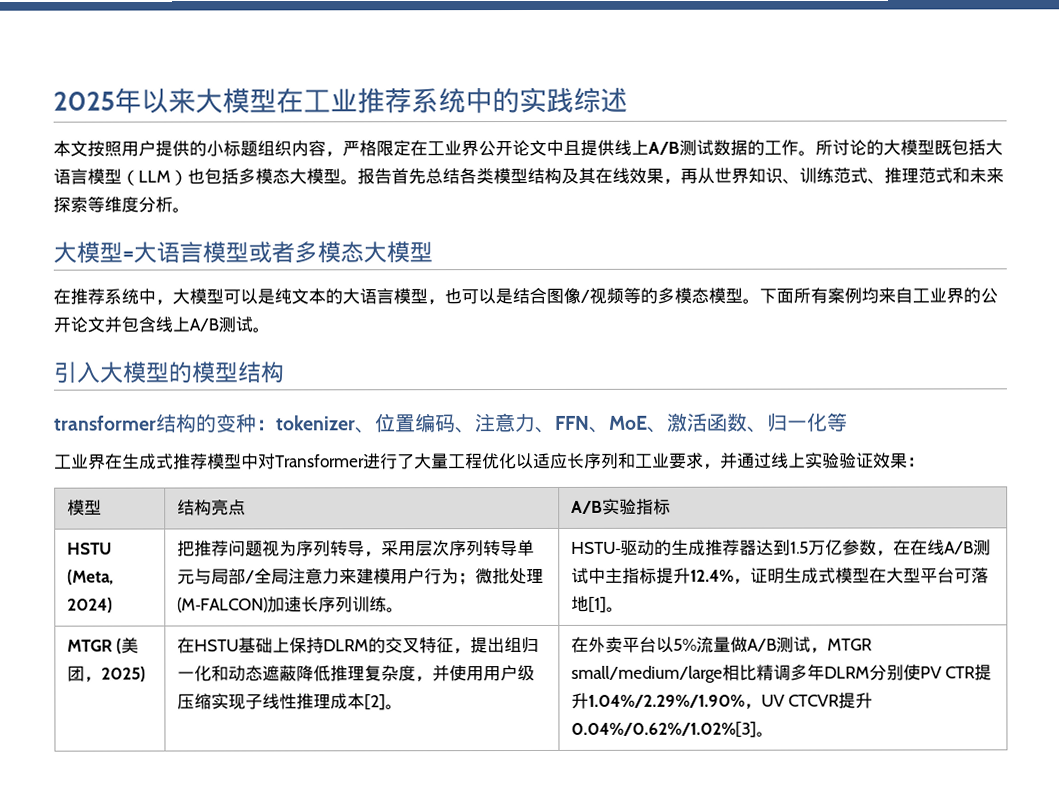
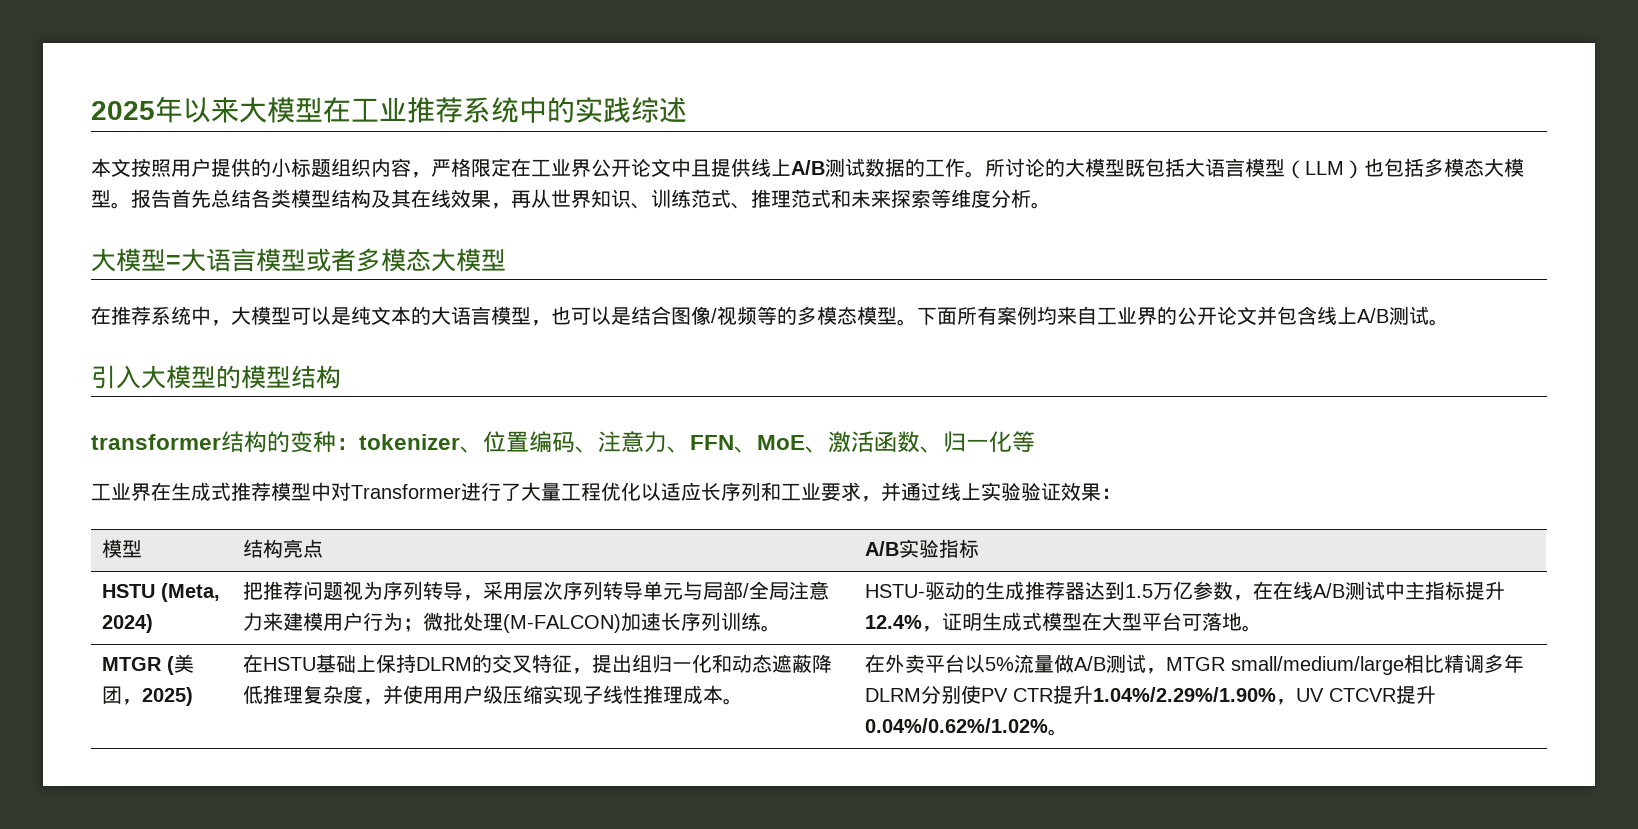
[587,596,607,613] [1] -> (1243, 621) none
[363,694,386,711] [2] -> (724, 694) none
[570,721,757,738] 0.04%/0.62%/1.02%[3] -> [865,718,1049,733] 0.04%/0.62%/1.02%

